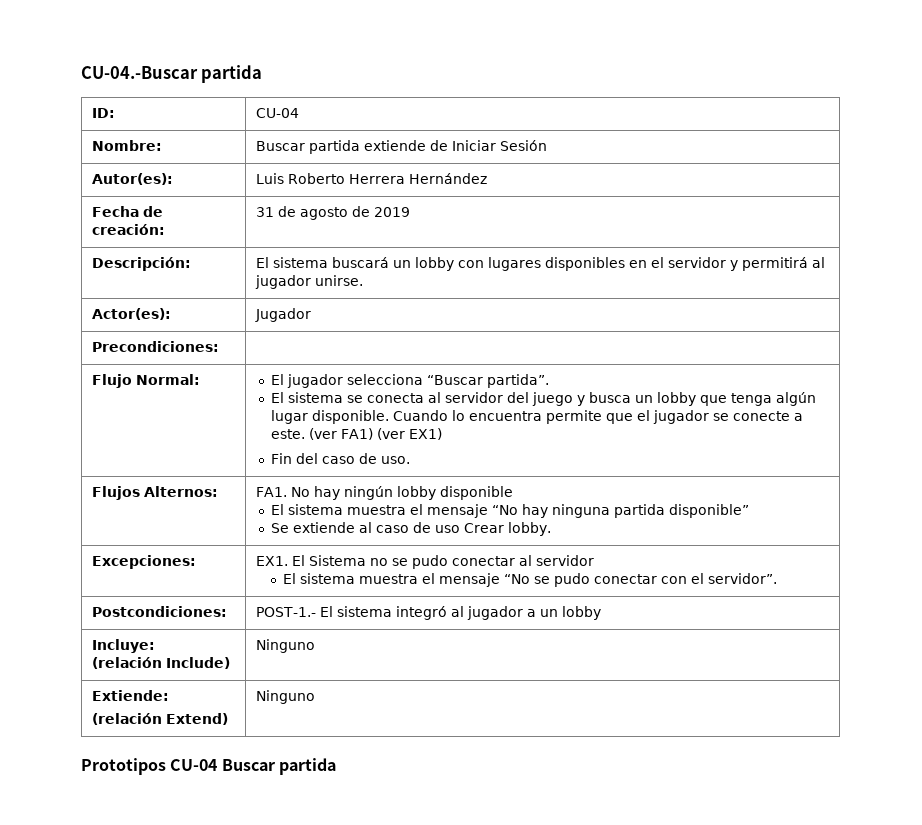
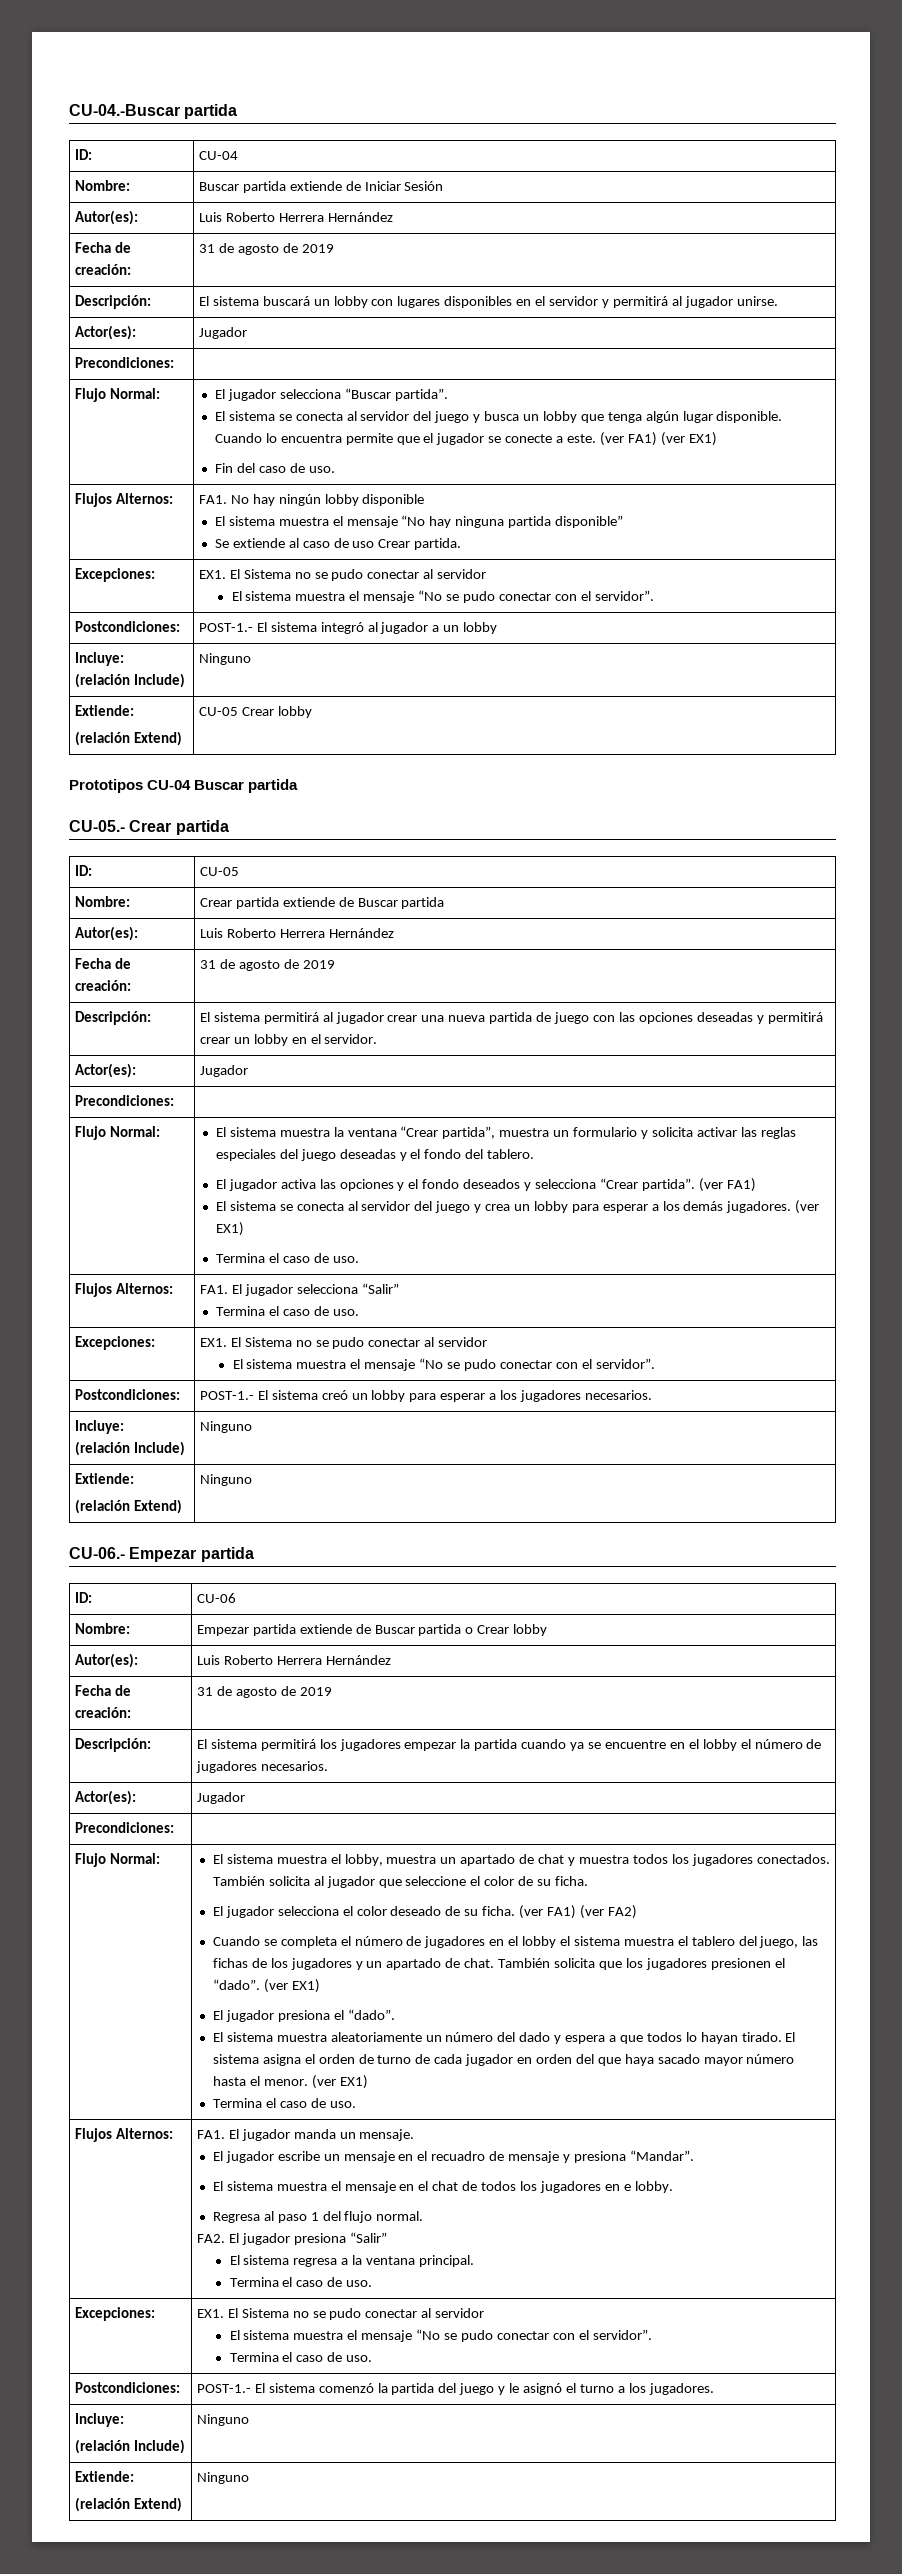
[508,522,552,536] lobby. -> [414,538,462,550] partida.
[256,690,316,704] Ninguno -> [198,706,312,718] CU-05 Crear lobby
(336, 766) none -> [69,820,229,835] [74,865,92,876] [199,867,239,876] [74,896,130,907] [199,897,445,909] [74,926,138,941] [199,928,394,938] [74,958,131,969] [74,980,131,991] [199,959,335,971] [74,1011,151,1025] [199,1012,823,1024] [199,1034,378,1046] [74,1063,136,1078] [199,1065,248,1077] [74,1095,174,1106] [74,1126,160,1140] [215,1126,796,1139] [215,1149,535,1161] [215,1178,756,1192] [215,1200,820,1214] [215,1222,244,1236] [215,1253,359,1263] [74,1283,173,1297] [199,1283,399,1296] [215,1306,359,1316] [74,1336,155,1350] [199,1337,488,1349] [232,1358,655,1371] [74,1389,180,1400] [199,1390,652,1402] [74,1420,124,1434] [74,1441,185,1456] [199,1421,252,1433] [74,1473,134,1484] [74,1499,182,1514] [199,1474,252,1486] [69,1547,254,1562] [74,1592,92,1603] [196,1593,236,1603] [74,1623,130,1634] [196,1624,548,1636] [74,1653,138,1668] [196,1655,391,1665] [74,1685,131,1696] [74,1707,131,1718] [196,1686,332,1698] [74,1738,151,1752] [196,1739,822,1751] [195,1761,328,1773] [74,1790,136,1805] [196,1792,245,1804] [74,1822,174,1833] [74,1853,160,1867] [212,1854,830,1866] [212,1876,588,1888] [212,1905,637,1919] [212,1936,819,1948] [212,1958,785,1970] [212,1979,320,1993] [212,2009,395,2022] [212,2032,796,2044] [212,2054,795,2066] [212,2075,368,2089] [212,2098,356,2108] [74,2128,173,2142] [196,2129,415,2141] [212,2150,694,2163] [212,2181,673,2193] [212,2211,424,2223] [196,2232,387,2245] [229,2255,475,2267] [229,2277,373,2287] [74,2307,155,2321] [196,2308,485,2320] [229,2329,652,2342] [229,2352,373,2362] [74,2382,180,2393] [196,2383,714,2395] [74,2413,124,2427] [74,2439,185,2454] [196,2414,249,2426] [74,2471,134,2482] [74,2497,182,2512] [196,2472,249,2484] // CU-05.- Crear partida // ID: | CU-05 // Nombre: | Crear partida extiende de Buscar partida // Autor(es): | Luis Roberto Herrera Hernández // Fecha de creación: | 31 de agosto de 2019 // Descripción: | El sistema permitirá al jugador crear una nueva partida de juego con las opciones deseadas y permitirá crear un lobby en el servidor. // Actor(es): | Jugador // Precondiciones: | // Flujo Normal: | El sistema muestra la ventana “Crear partida”, muestra un formulario y solicita activar las reglas especiales del juego deseadas y el fondo del tablero. // El jugador activa las opciones y el fondo deseados y selecciona “Crear partida”. (ver FA1) // El sistema se conecta al servidor del juego y crea un lobby para esperar a los demás jugadores. (ver EX1) // Termina el caso de uso. // Flujos Alternos: | FA1. El jugador selecciona “Salir” // Termina el caso de uso. // Excepciones: | EX1. El Sistema no se pudo conectar al servidor // El sistema muestra el mensaje “No se pudo conectar con el servidor”. // Postcondiciones: | POST-1.- El sistema creó un lobby para esperar a los jugadores necesarios. // Incluye: // (relación Include) | Ninguno // Extiende: // (relación Extend) | Ninguno // CU-06.- Empezar partida // ID: | CU-06 // Nombre: | Empezar partida extiende de Buscar partida o Crear lobby // Autor(es): | Luis Roberto Herrera Hernández // Fecha de creación: | 31 de agosto de 2019 // Descripción: | El sistema permitirá los jugadores empezar la partida cuando ya se encuentre en el lobby el número de jugadores necesarios. // Actor(es): | Jugador // Precondiciones: | // Flujo Normal: | El sistema muestra el lobby, muestra un apartado de chat y muestra todos los jugadores conectados. También solicita al jugador que seleccione el color de su ficha. // El jugador selecciona el color deseado de su ficha. (ver FA1) (ver FA2) // Cuando se completa el número de jugadores en el lobby el sistema muestra el tablero del juego, las fichas de los jugadores y un apartado de chat. También solicita que los jugadores presionen el “dado”. (ver EX1) // El jugador presiona el “dado”. // El sistema muestra aleatoriamente un número del dado y espera a que todos lo hayan tirado. El sistema asigna el orden de turno de cada jugador en orden del que haya sacado mayor número hasta el menor. (ver EX1) // Termina el caso de uso. // Flujos Alternos: | FA1. El jugador manda un mensaje. // El jugador escribe un mensaje en el recuadro de mensaje y presiona “Mandar”. // El sistema muestra el mensaje en el chat de todos los jugadores en e lobby. // Regresa al paso 1 del flujo normal. // FA2. El jugador presiona “Salir” // El sistema regresa a la ventana principal. // Termina el caso de uso. // Excepciones: | EX1. El Sistema no se pudo conectar al servidor // El sistema muestra el mensaje “No se pudo conectar con el servidor”. // Termina el caso de uso. // Postcondiciones: | POST-1.- El sistema comenzó la partida del juego y le asignó el turno a los jugadores. // Incluye: // (relación Include) | Ninguno // Extiende: // (relación Extend) | Ninguno

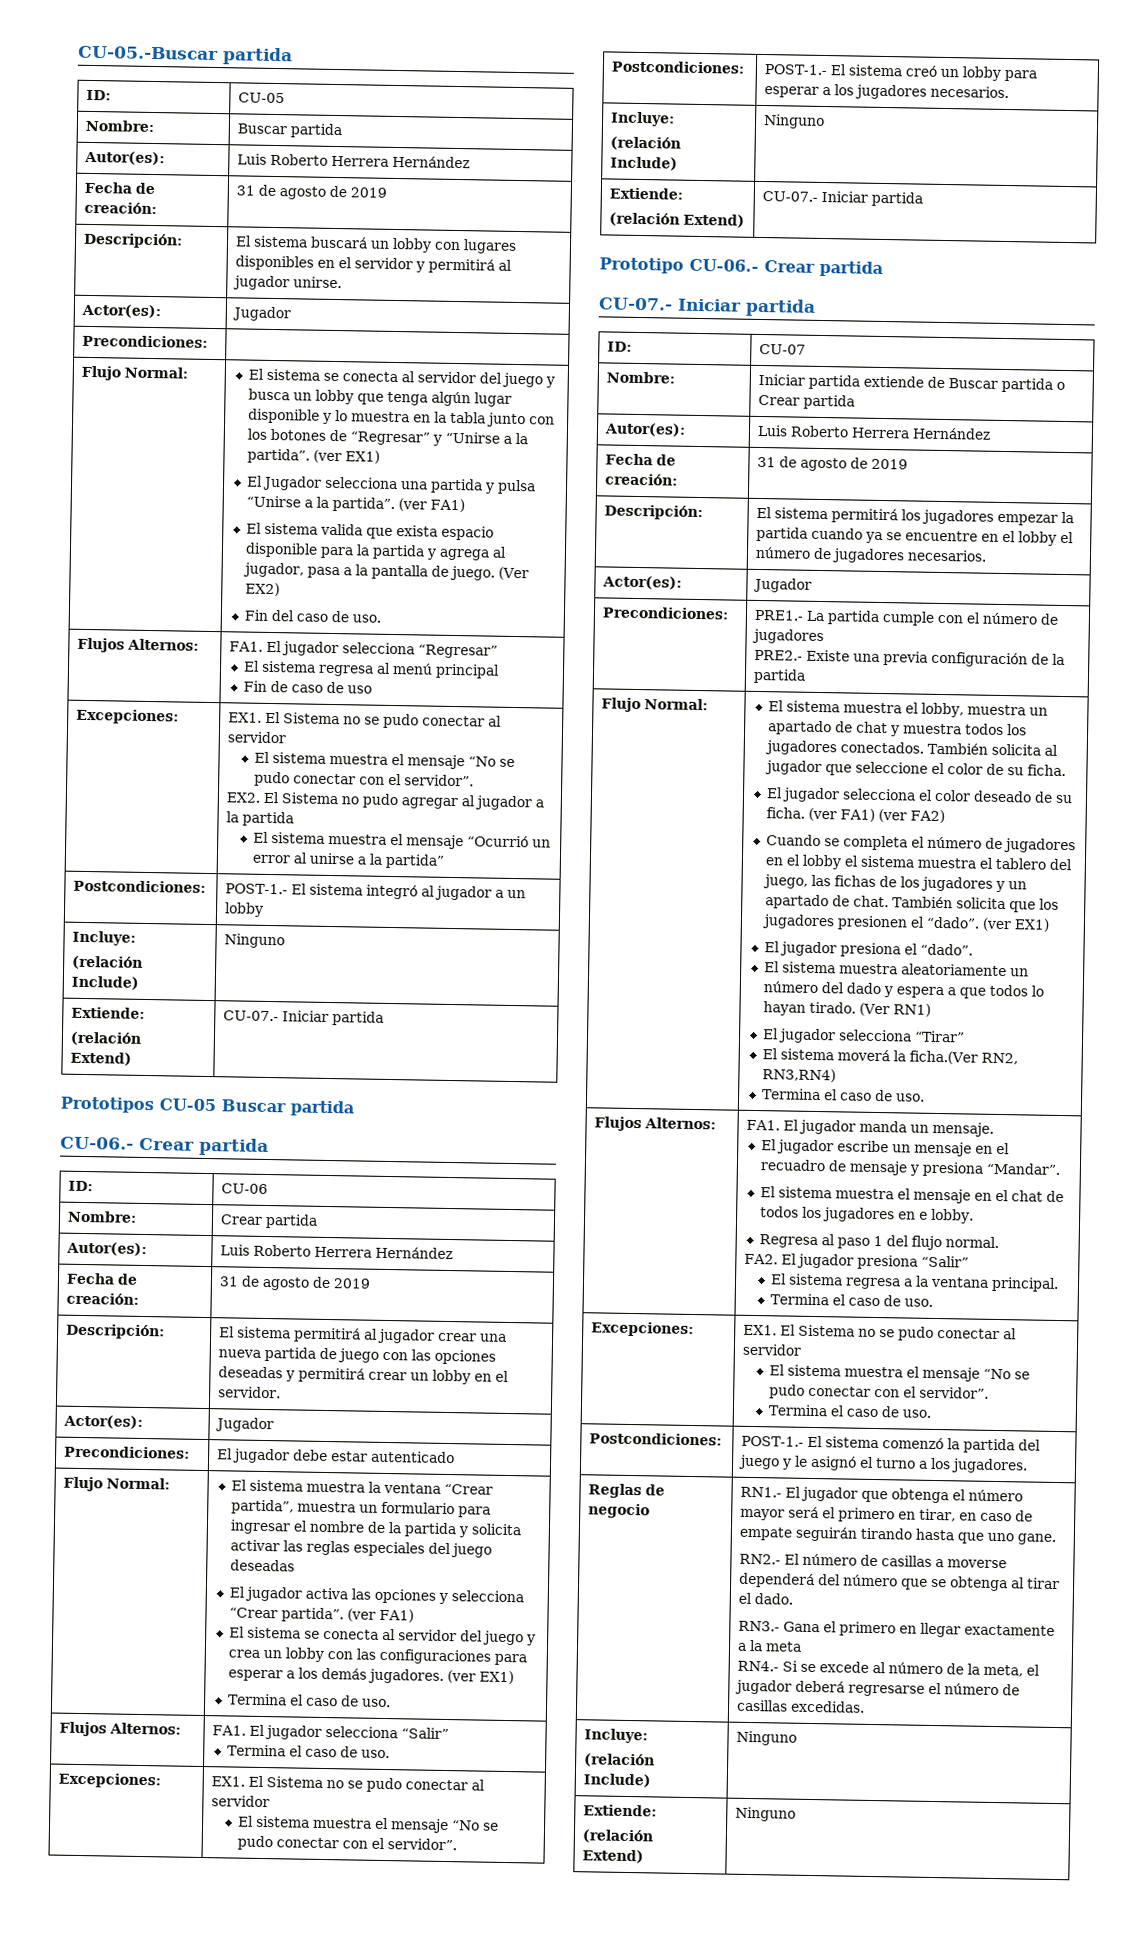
[69,104,238,119] [74,149,92,160] [198,151,238,160] CU-04.-Buscar partida // ID: | CU-04 -> [78,45,293,66] [86,89,112,101] [238,92,286,104] CU-05.-Buscar partida // ID: | CU-05
[289,181,444,191] extiende de Iniciar Sesión -> (343, 131) none
[227,388,448,401] [214,411,225,421] jugador selecciona “Buscar partida”. // El -> (264, 374) none
[716,411,783,423] [214,432,717,446] disponible. Cuando lo encuentra permite que el jugador se conecte a este. (ver FA1) (ver EX1) -> [247,408,555,428] [246,428,528,446] [246,448,380,464] [246,475,536,495] [245,495,465,513] [245,522,494,541] [244,542,507,561] [242,562,529,581] [244,582,280,597] disponible y lo muestra en la tabla junto con los botones de “Regresar” y “Unirse a la partida”. (ver EX1) // El Jugador selecciona una partida y pulsa “Unirse a la partida”. (ver FA1) // El sistema valida que exista espacio disponible para la partida y agrega al jugador, pasa a la pantalla de juego. (Ver EX2)
[230,494,425,506] [214,515,624,528] [214,538,299,548] No hay ningún lobby disponible // El sistema muestra el mensaje “No hay ninguna partida disponible” // Se extiende al -> [266,640,499,659] [242,660,500,679] [242,680,288,693] El jugador selecciona “Regresar” // El sistema regresa al menú principal // Fin de
[378,538,462,550] Crear partida. -> (372, 689) none
(654, 595) none -> [226,791,545,811] [226,811,295,827] [253,831,552,850] [252,852,445,869] // EX2. El Sistema no pudo agregar al jugador a la partida // El sistema muestra el mensaje “Ocurrió un error al unirse a la partida”
[198,706,312,718] CU-05 Crear lobby -> [223,1010,385,1026] CU-07.- Iniciar partida
[147,779,299,793] [69,820,125,832] CU-04 Buscar partida // CU-05.- -> [159,1098,354,1117] [60,1136,134,1150] CU-05 Buscar partida // CU-06.-
[199,867,239,876] CU-05 -> [221,1183,269,1195] CU-06
[282,897,445,909] extiende de Buscar partida -> (319, 1221) none
(174, 1100) none -> [217,1448,456,1464] El jugador debe estar autenticado
(638, 1132) none -> [457,1506,491,1518] [229,1519,457,1538] para ingresar el nombre de la partida
[399,1149,535,1161] y el fondo del tablero. -> (295, 1565) none
[408,1179,532,1191] el fondo deseados y -> (448, 1598) none
(568, 1207) none -> [326,1648,491,1665] con las configuraciones
[199,1474,252,1486] [69,1547,254,1562] [74,1592,92,1603] [196,1593,236,1603] [74,1623,130,1634] [196,1625,249,1636] Ninguno // CU-06.- Empezar partida // ID: | CU-06 // Nombre: | Empezar -> [762,190,924,207] [599,257,883,277] [598,297,816,317] [607,341,633,352] [759,343,807,355] [606,371,676,384] [758,373,806,386] CU-07.- Iniciar partida // Prototipo CU-06.- Crear partida // CU-07.- Iniciar partida // ID: | CU-07 // Nombre: | Iniciar
[513,1624,548,1636] lobby -> [803,394,856,410] partida
(174, 1827) none -> [754,609,1060,626] [752,628,825,645] [754,649,1066,668] [753,668,807,684] PRE1.- La partida cumple con el número de jugadores // PRE2.- Existe una previa configuración de la partida
[785,2032,796,2042] [212,2054,795,2066] [212,2075,368,2089] El sistema asigna el orden de turno de cada jugador en orden del que haya sacado mayor número hasta el menor. (ver EX1) -> [858,1002,931,1017] [762,1028,965,1044] [761,1048,1018,1065] [761,1068,836,1083] (Ver RN1) // El jugador selecciona “Tirar” // El sistema moverá la ficha.(Ver RN2, RN3,RN4)
(714, 2389) none -> [588,1483,666,1499] [588,1503,651,1519] [740,1486,1024,1504] [740,1506,1034,1523] [739,1526,1057,1546] [739,1553,1008,1569] [739,1572,1061,1592] [738,1592,794,1605] [738,1620,1056,1638] [737,1639,803,1652] [737,1660,1041,1677] [735,1679,1021,1697] [736,1699,866,1713] // Reglas de negocio | RN1.- El jugador que obtenga el número mayor será el primero en tirar, en caso de empate seguirán tirando hasta que uno gane. // RN2.- El número de casillas a moverse dependerá del número que se obtenga al tirar el dado. // RN3.- Gana el primero en llegar exactamente a la meta // RN4.- Si se excede al número de la meta, el jugador deberá regresarse el número de casillas excedidas.

